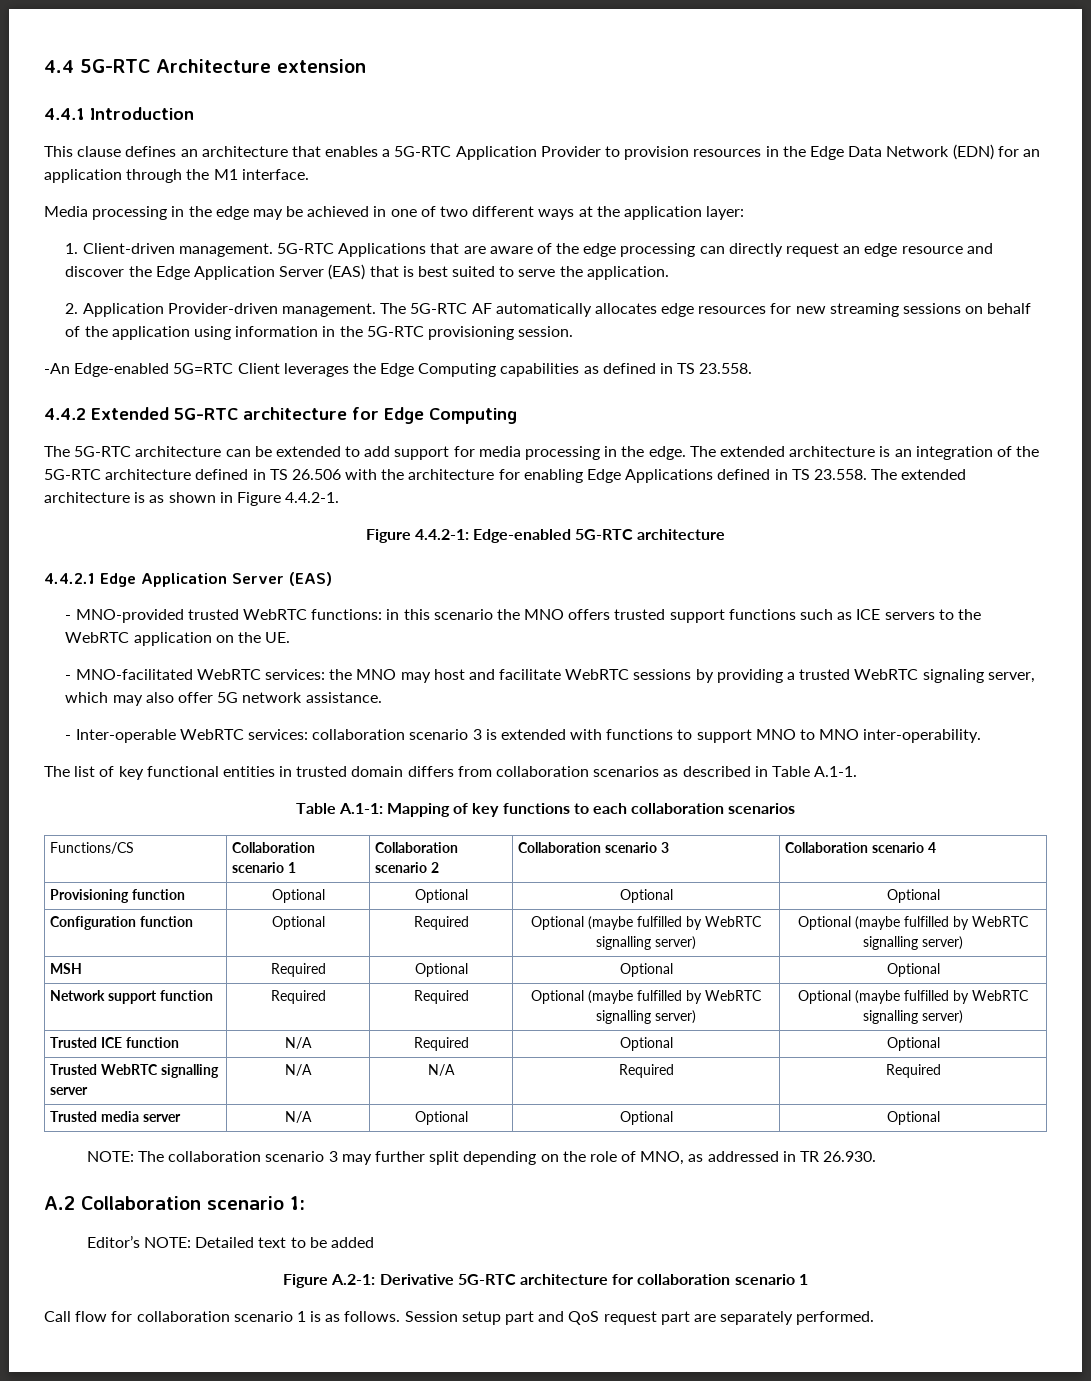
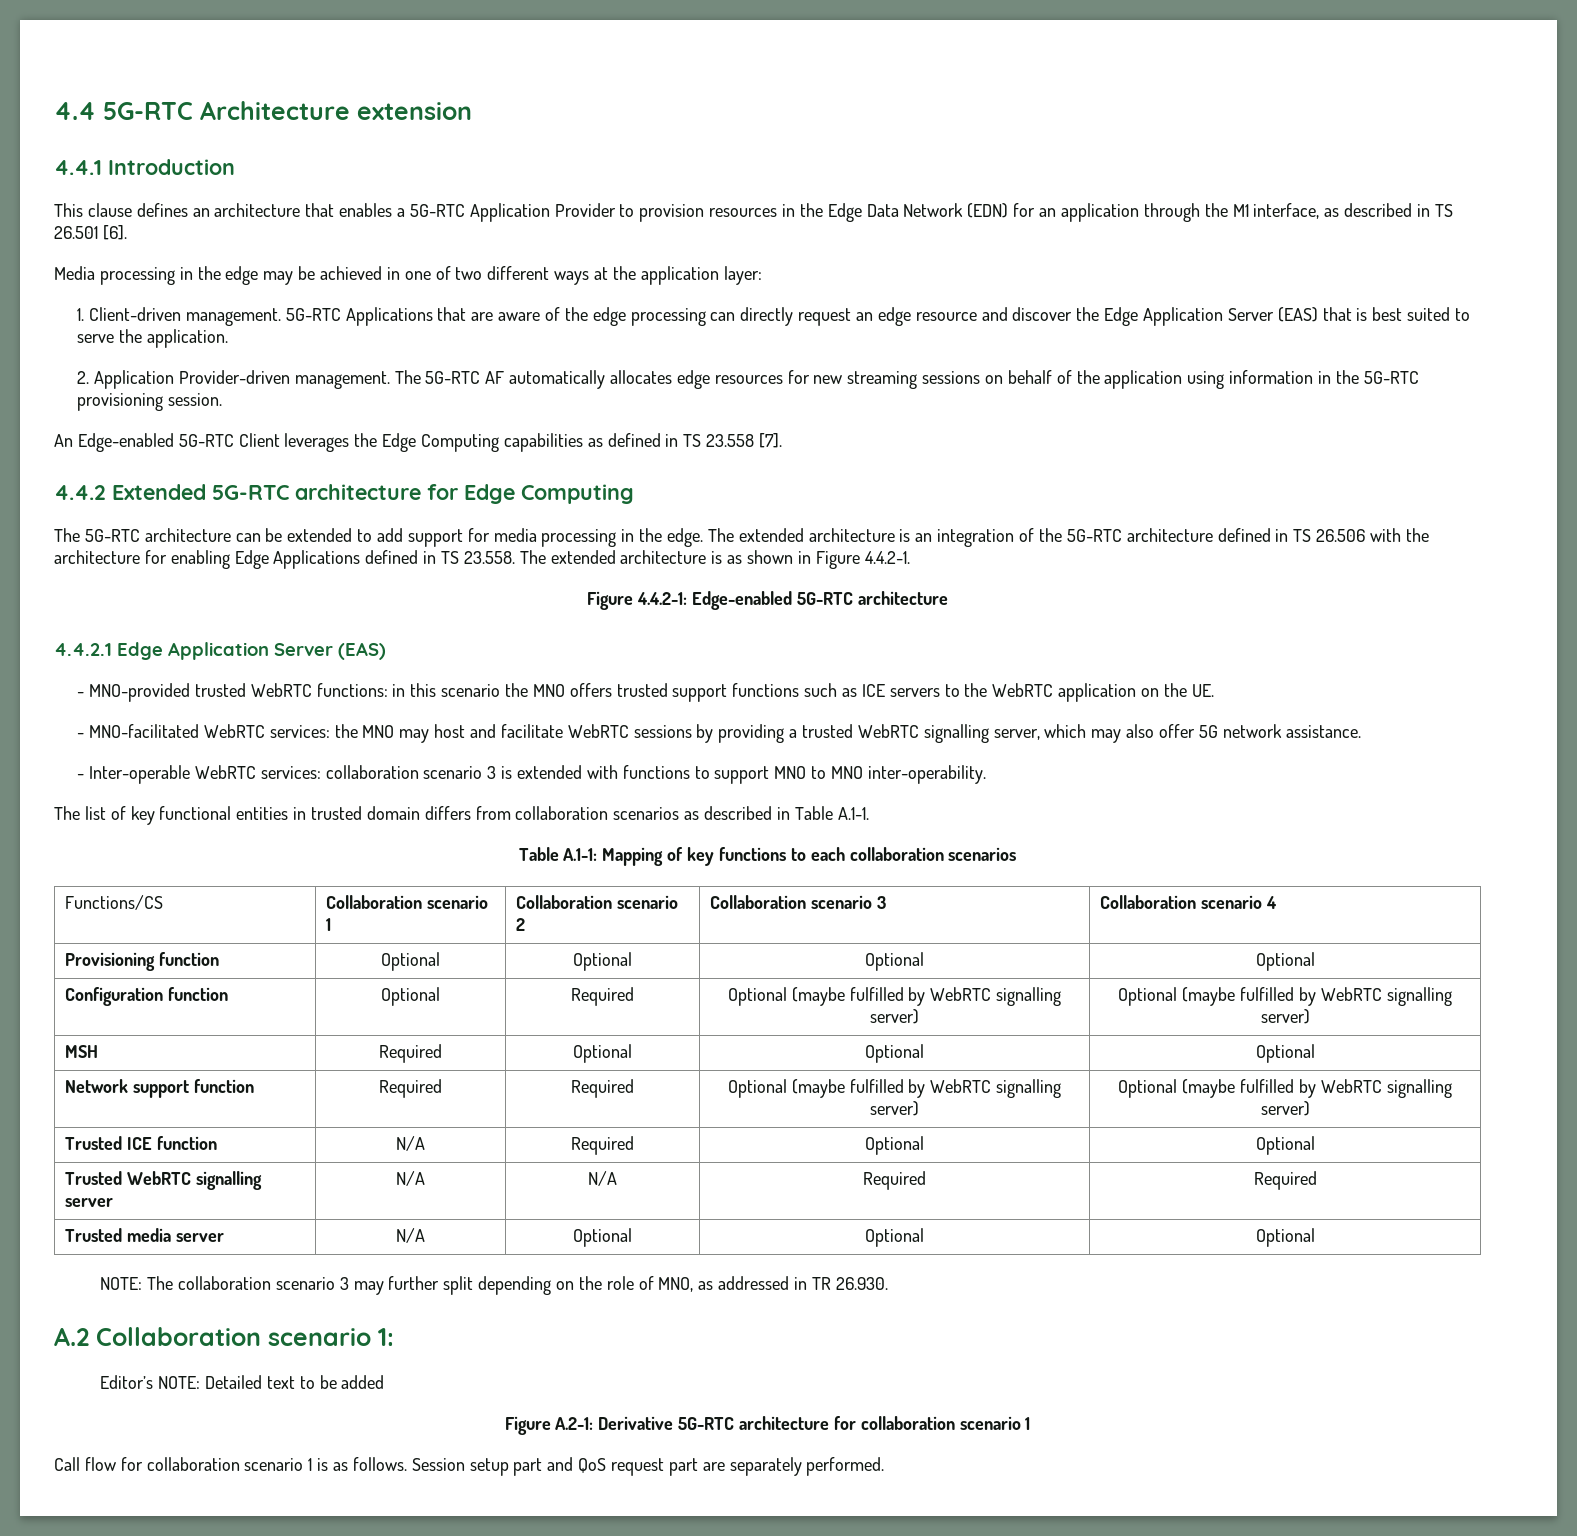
[241,169,309,180] interface. -> [1253,203,1453,219] [54,225,127,240] interface, as described in TS 26.501 [6].
[44,363,234,377] -An Edge-enabled 5G=RTC -> [54,433,234,452] An Edge-enabled 5G-RTC
[699,363,753,374] 23.558. -> [706,433,783,448] 23.558 [7].
[922,669,984,683] signaling -> [923,724,989,743] signalling

